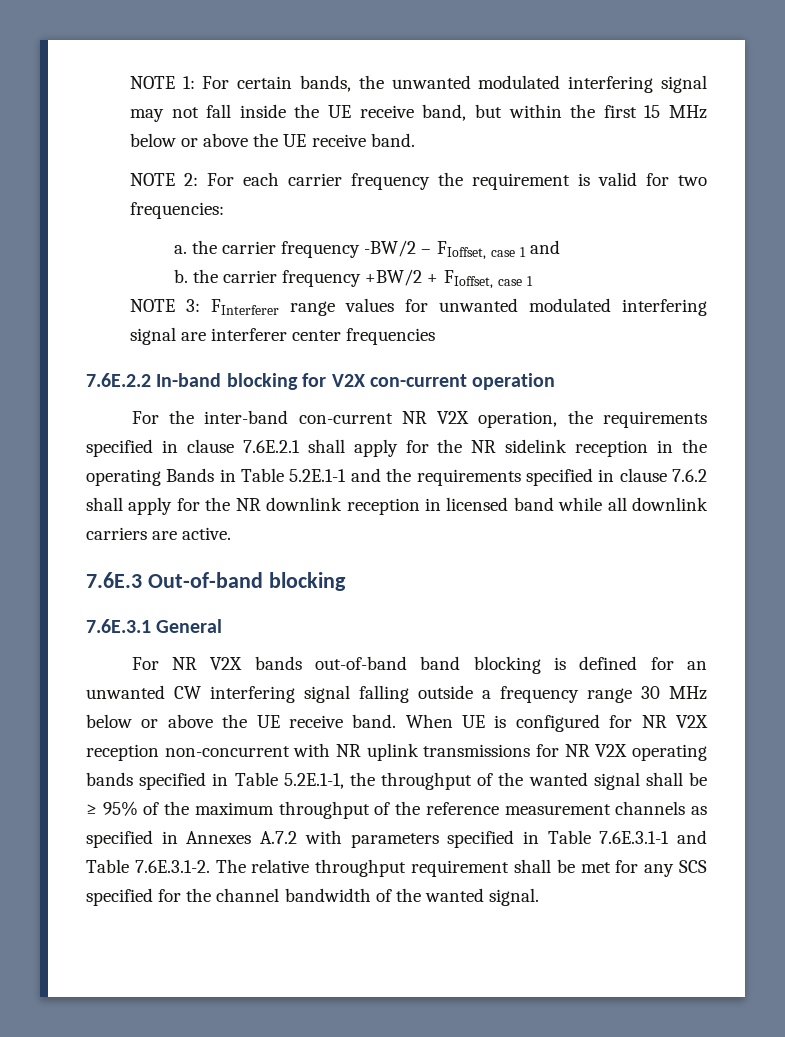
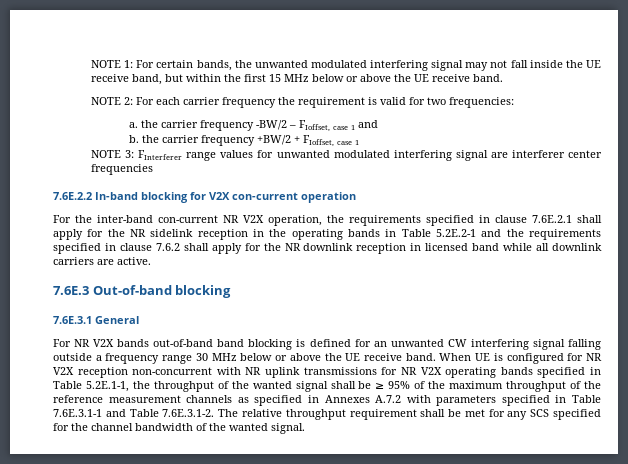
[166,468,347,482] Bands in Table 5.2E.1-1 -> [348,229,476,237] bands in Table 5.2E.2-1

